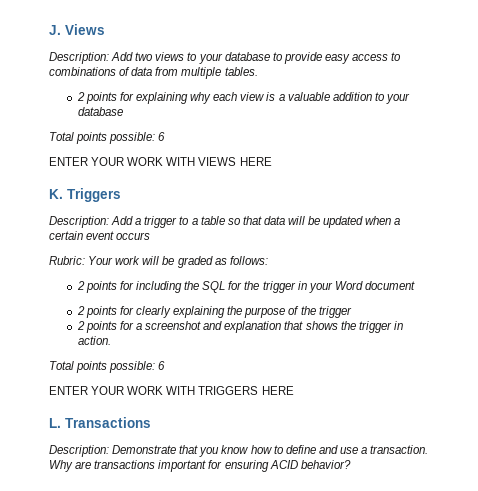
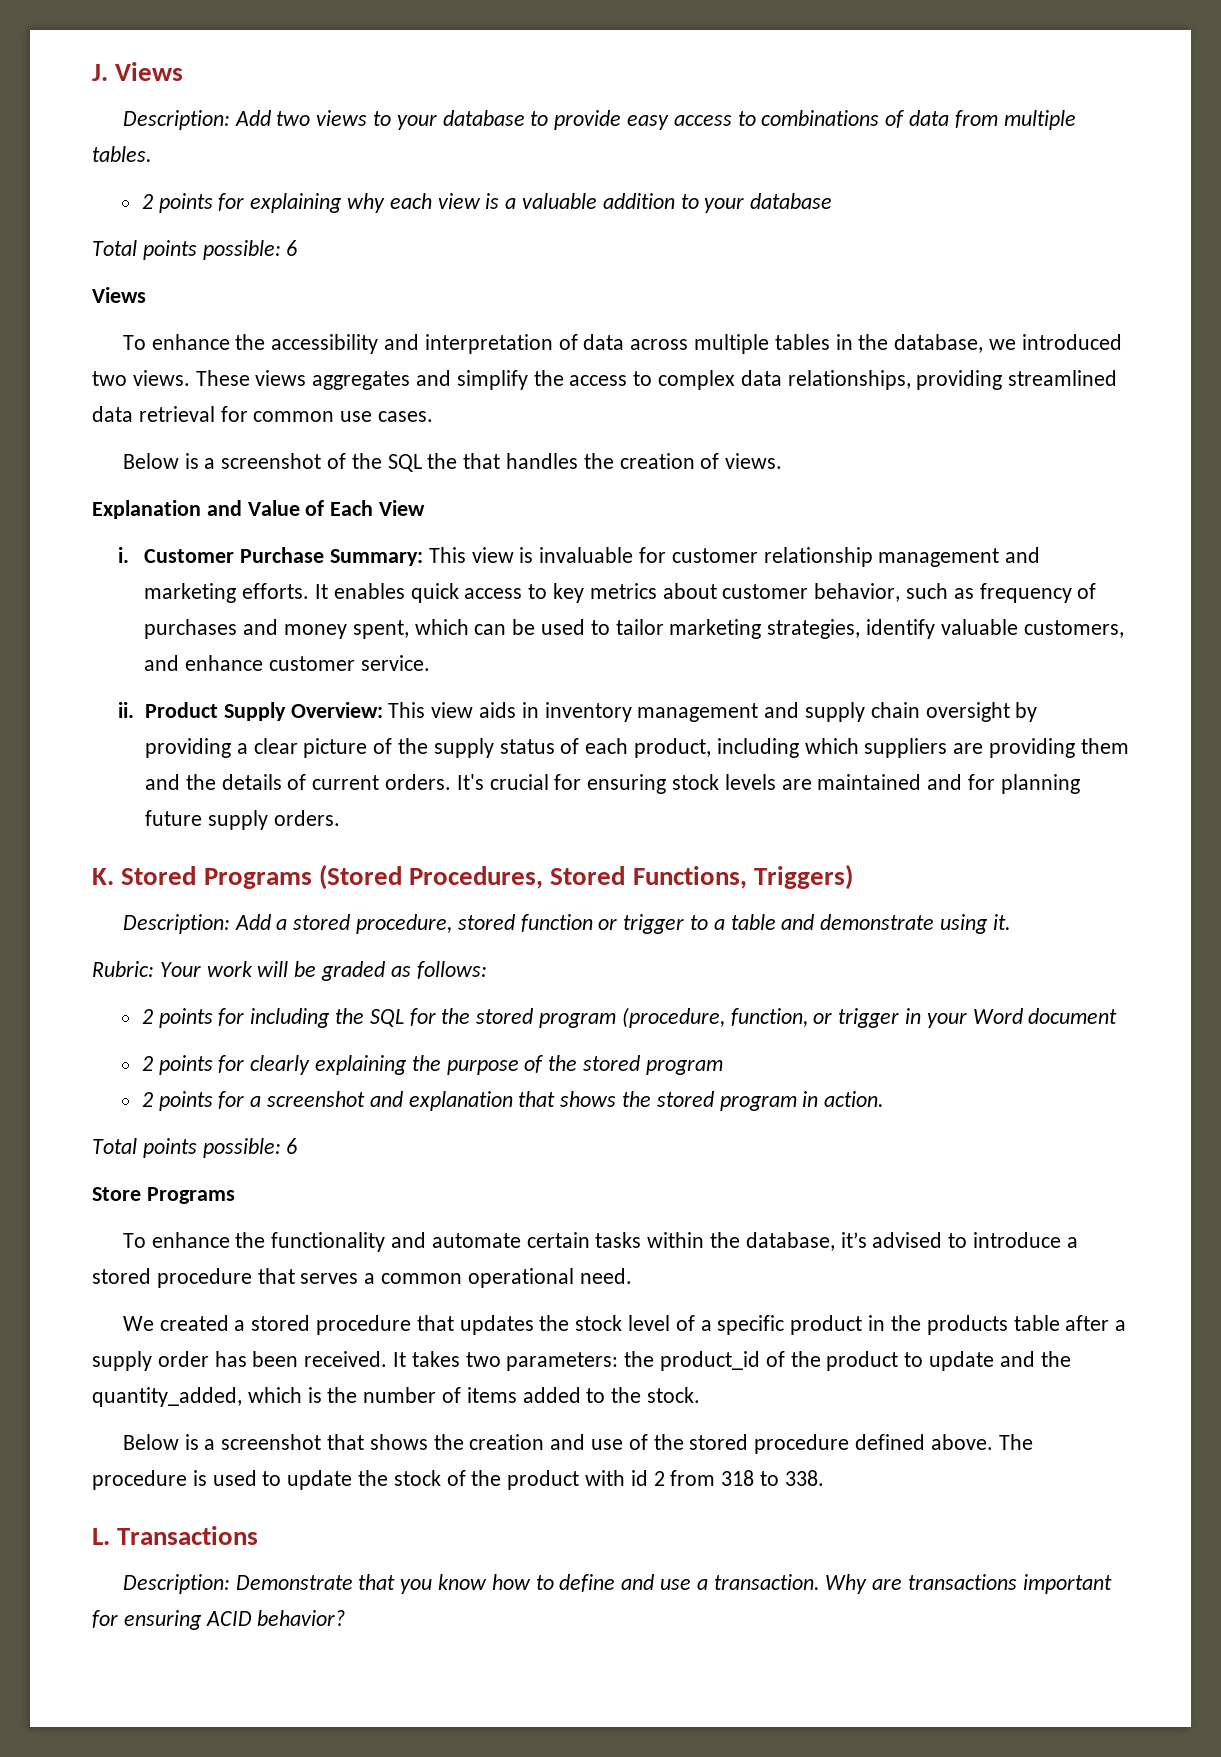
[49,157,272,166] [49,188,121,202] [49,216,401,228] [49,231,151,240] ENTER YOUR WORK WITH VIEWS HERE // K. Triggers // Description: Add a trigger to a table so that data will be updated when a certain event occurs -> [92,287,146,303] [122,334,1122,354] [92,370,1118,390] [92,406,434,422] [122,453,783,472] [92,500,426,519] [118,547,1041,567] [144,583,1097,603] [144,619,1124,639] [144,655,430,671] [118,702,1038,722] [144,738,1129,758] [144,774,1080,794] [144,810,340,830] [92,864,854,890] [122,914,1011,934] Views // To enhance the accessibility and interpretation of data across multiple tables in the database, we introduced two views. These views aggregates and simplify the access to complex data relationships, providing streamlined data retrieval for common use cases. // Below is a screenshot of the SQL the that handles the creation of views. // Explanation and Value of Each View // i. Customer Purchase Summary: This view is invaluable for customer relationship management and marketing efforts. It enables quick access to key metrics about customer behavior, such as frequency of purchases and money spent, which can be used to tailor marketing strategies, identify valuable customers, and enhance customer service. // ii. Product Supply Overview: This view aids in inventory management and supply chain oversight by providing a clear picture of the supply status of each product, including which suppliers are providing them and the details of current orders. It's crucial for ensuring stock levels are maintained and for planning future supply orders. // K. Stored Programs (Stored Procedures, Stored Functions, Triggers) // Description: Add a stored procedure, stored function or trigger to a table and demonstrate using it.
(260, 285) none -> [476,1007,833,1028] stored program (procedure, function, or
[318,306,352,318] trigger -> [583,1055,723,1075] stored program
[358,321,392,333] trigger -> [656,1091,797,1111] stored program
[49,386,294,395] ENTER YOUR WORK WITH TRIGGERS HERE -> [92,1187,235,1204] [122,1232,1078,1252] [92,1268,632,1288] [122,1315,1127,1335] [92,1351,1071,1371] [92,1387,701,1407] [122,1434,1033,1454] [92,1470,824,1490] Store Programs // To enhance the functionality and automate certain tasks within the database, it’s advised to introduce a stored procedure that serves a common operational need. // We created a stored procedure that updates the stock level of a specific product in the products table after a supply order has been received. It takes two parameters: the product_id of the product to update and the quantity_added, which is the number of items added to the stock. // Below is a screenshot that shows the creation and use of the stored procedure defined above. The procedure is used to update the stock of the product with id 2 from 318 to 338.

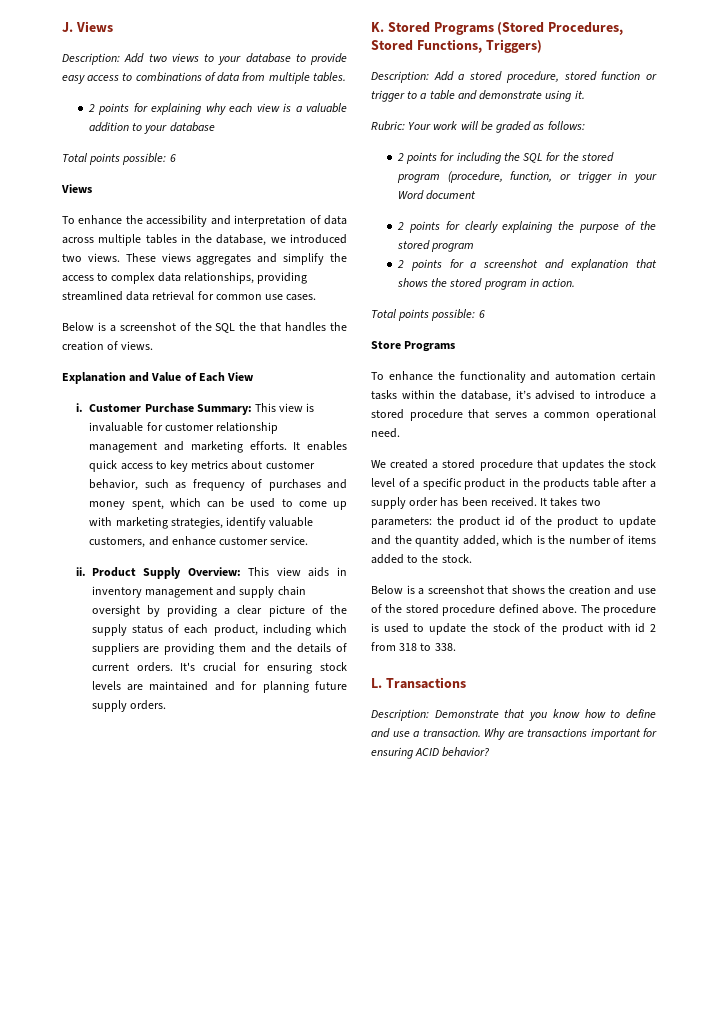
[615,619,664,635] tailor -> [298,501,347,510] [89,517,113,526] come up with
[431,1233,521,1248] automate -> [555,371,617,381] automation
[660,1351,761,1371] product_id -> [458,516,515,528] product id
[92,1387,242,1407] quantity_added, -> [415,535,499,547] quantity added,

